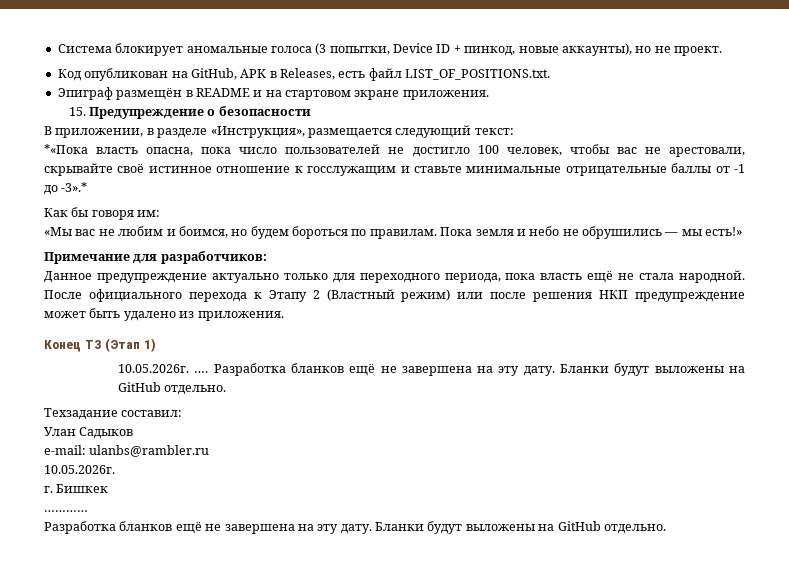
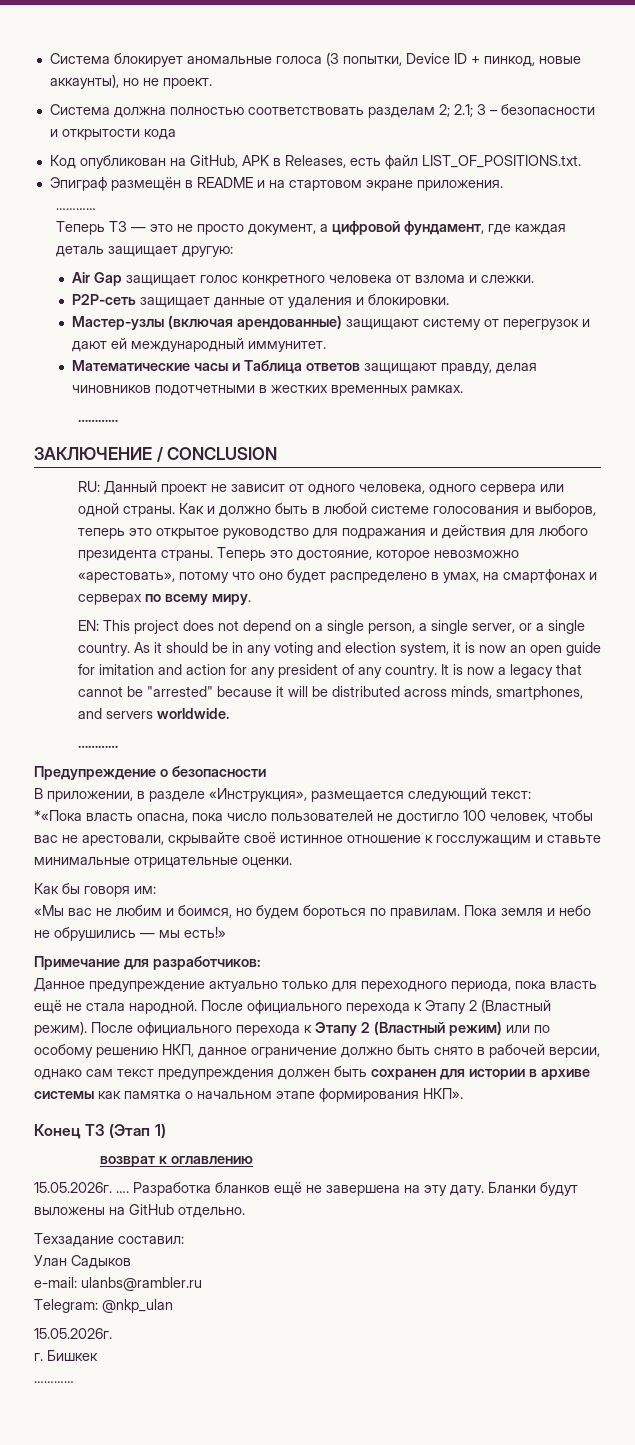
(722, 51) none -> [49,104,595,118] [49,129,176,140] // Система должна полностью соответствовать разделам 2; 2.1; 3 – безопасности и открытости кода
[68,107,86,116] 15. -> [55,208,96,210] [55,221,566,235] [55,246,233,257] [71,272,534,286] [71,294,449,308] [71,315,590,330] [71,338,326,352] [71,360,537,374] [71,385,463,396] [77,419,118,422] [34,447,278,462] [77,481,564,495] [77,503,596,517] [77,525,588,539] [77,547,519,561] [77,569,597,583] [77,594,251,605] [77,620,585,634] [77,642,601,656] [77,664,582,678] [77,686,583,700] [77,708,229,719] [77,745,118,748] ………… // Теперь ТЗ — это не просто документ, а цифровой фундамент, где каждая деталь защищает другую: // Air Gap защищает голос конкретного человека от взлома и слежки. // P2P-сеть защищает данные от удаления и блокировки. // Мастер-узлы (включая арендованные) защищают систему от перегрузок и дают ей международный иммунитет. // Математические часы и Таблица ответов защищают правду, делая чиновников подотчетными в жестких временных рамках. // ………… // ЗАКЛЮЧЕНИЕ / CONCLUSION // RU: Данный проект не зависит от одного человека, одного сервера или одной страны. Как и должно быть в любой системе голосования и выборов, теперь это открытое руководство для подражания и действия для любого президента страны. Теперь это достояние, которое невозможно «арестовать», потому что оно будет распределено в умах, на смартфонах и серверах по всему миру. // EN: This project does not depend on a single person, a single server, or a single country. As it should be in any voting and election system, it is now an open guide for imitation and action for any president of any country. It is now a legacy that cannot be "arrested" because it will be distributed across minds, smartphones, and servers worldwide. // ………… //
[671,163,745,173] [44,182,88,195] баллы от -1 до -3».* -> [242,857,292,868] оценки.
[401,289,745,302] [44,308,284,321] режим) или после решения НКП предупреждение может быть удалено из приложения. -> [34,1021,550,1036] [34,1044,600,1058] [34,1066,590,1080] [34,1088,463,1102] режим). После официального перехода к Этапу 2 (Властный режим) или по особому решению НКП, данное ограничение должно быть снято в рабочей версии, однако сам текст предупреждения должен быть сохранен для истории в архиве системы как памятка о начальном этапе формирования НКП».
[117,364,189,373] 10.05.2026г. -> [99,1156,253,1167] [34,1182,112,1193] возврат к оглавлению // 15.05.2026г.
[44,465,115,474] 10.05.2026г. -> [34,1299,173,1313] [34,1328,112,1339] Telegram: @nkp_ulan // 15.05.2026г.
[44,521,666,534] // Разработка бланков ещё не завершена на эту дату. Бланки будут выложены на GitHub отдельно. -> (74, 1382) none

